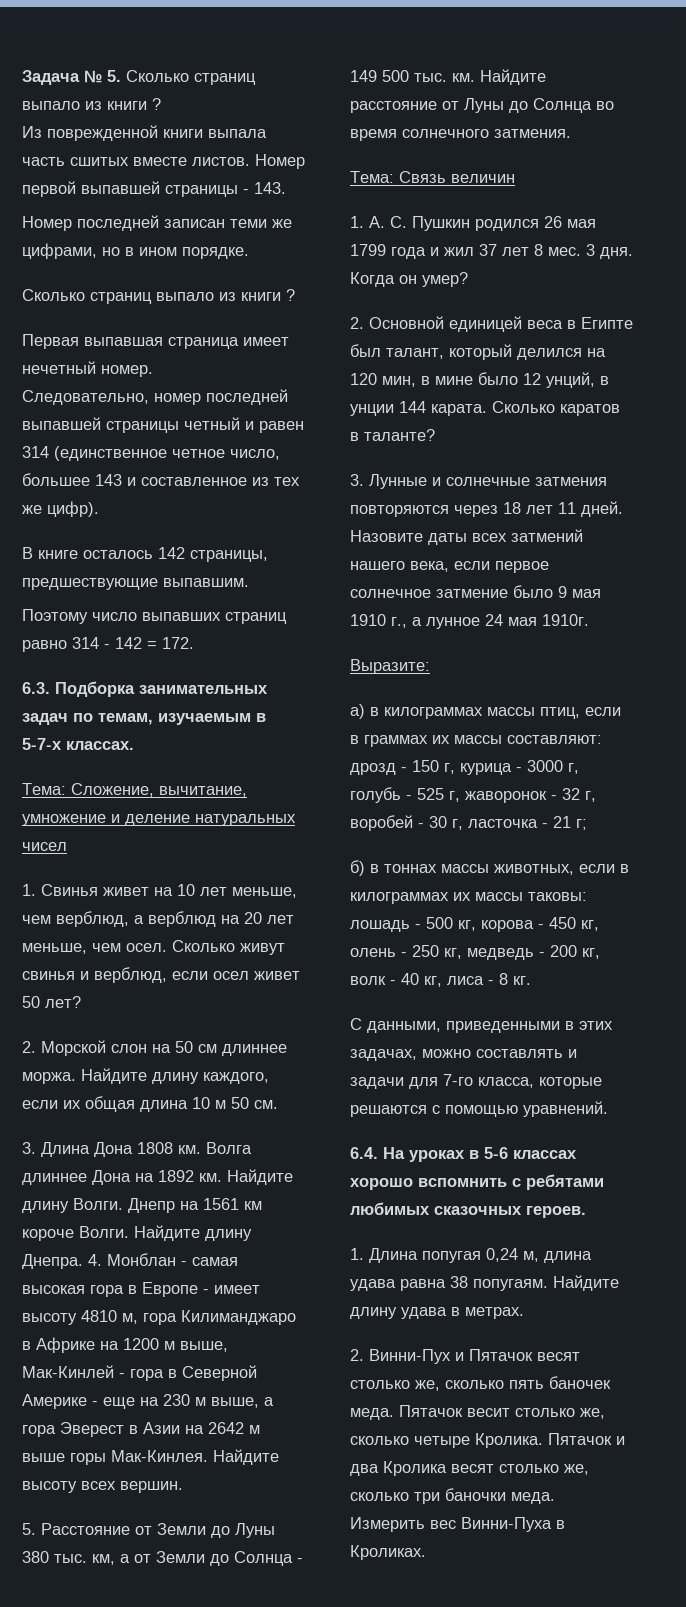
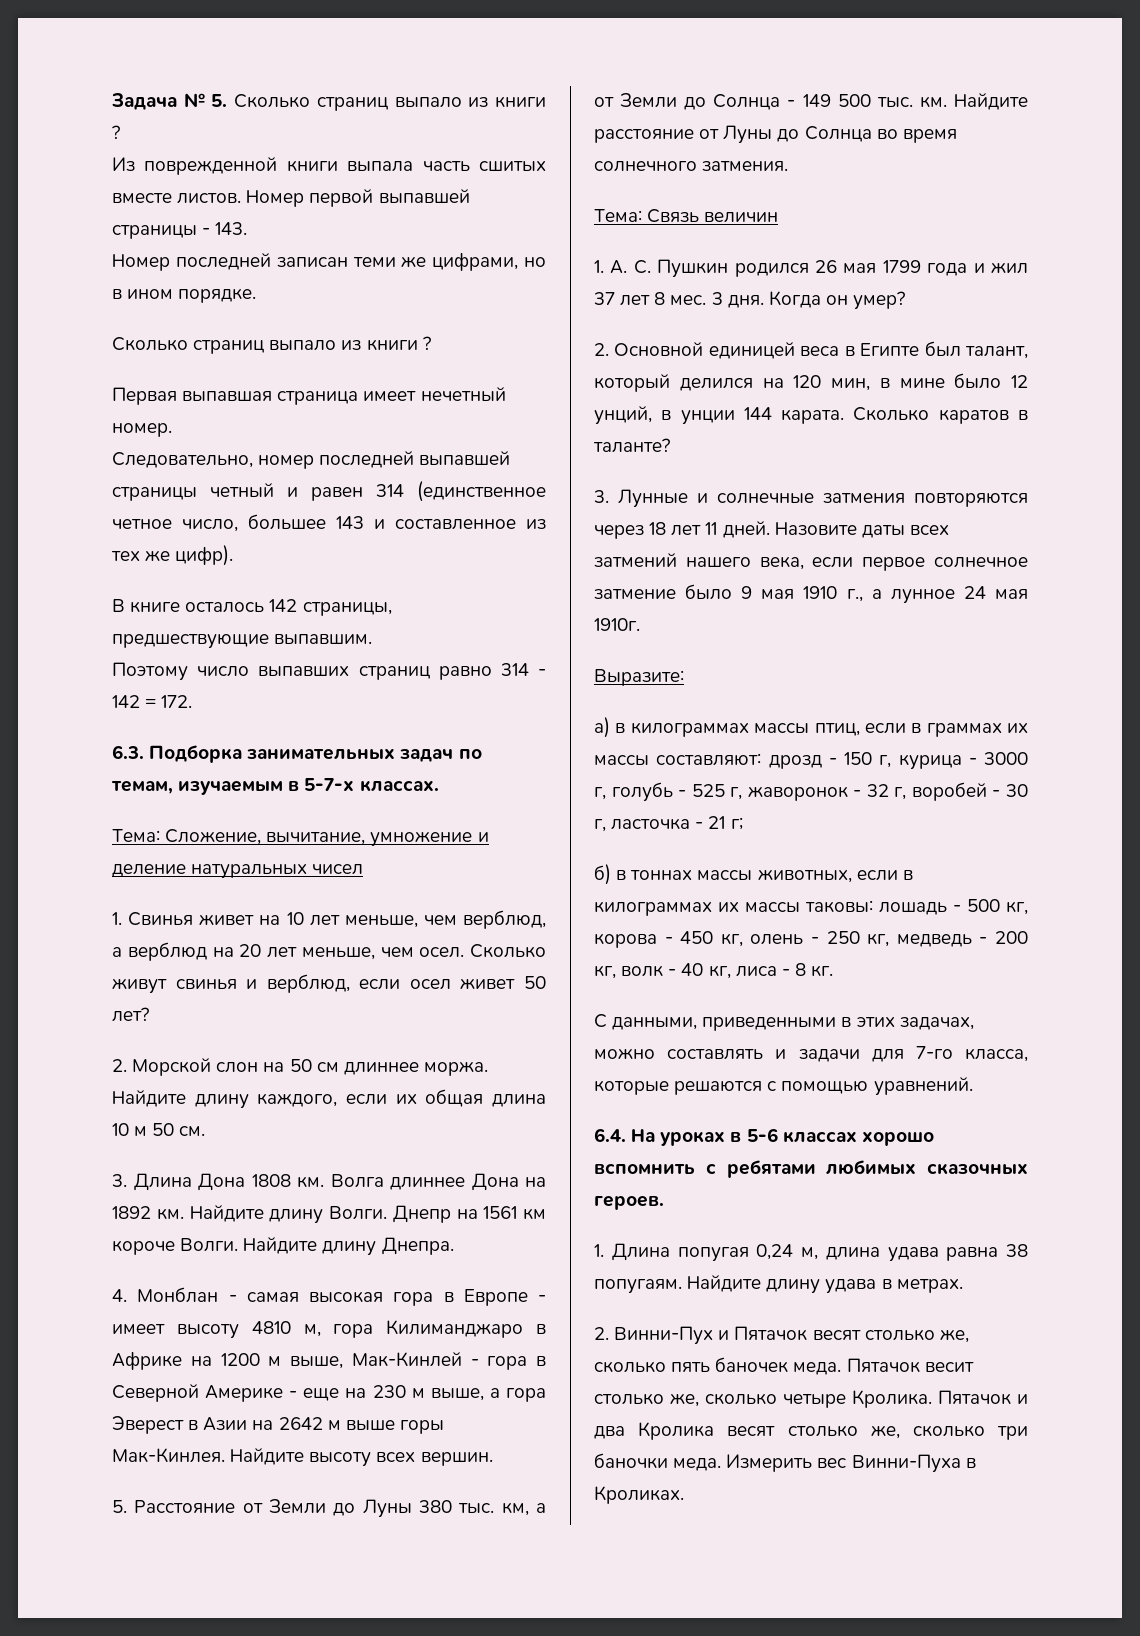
(83, 1261) none -> (454, 1246) //

